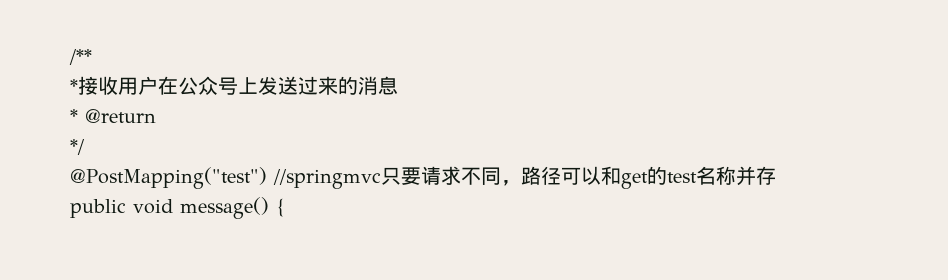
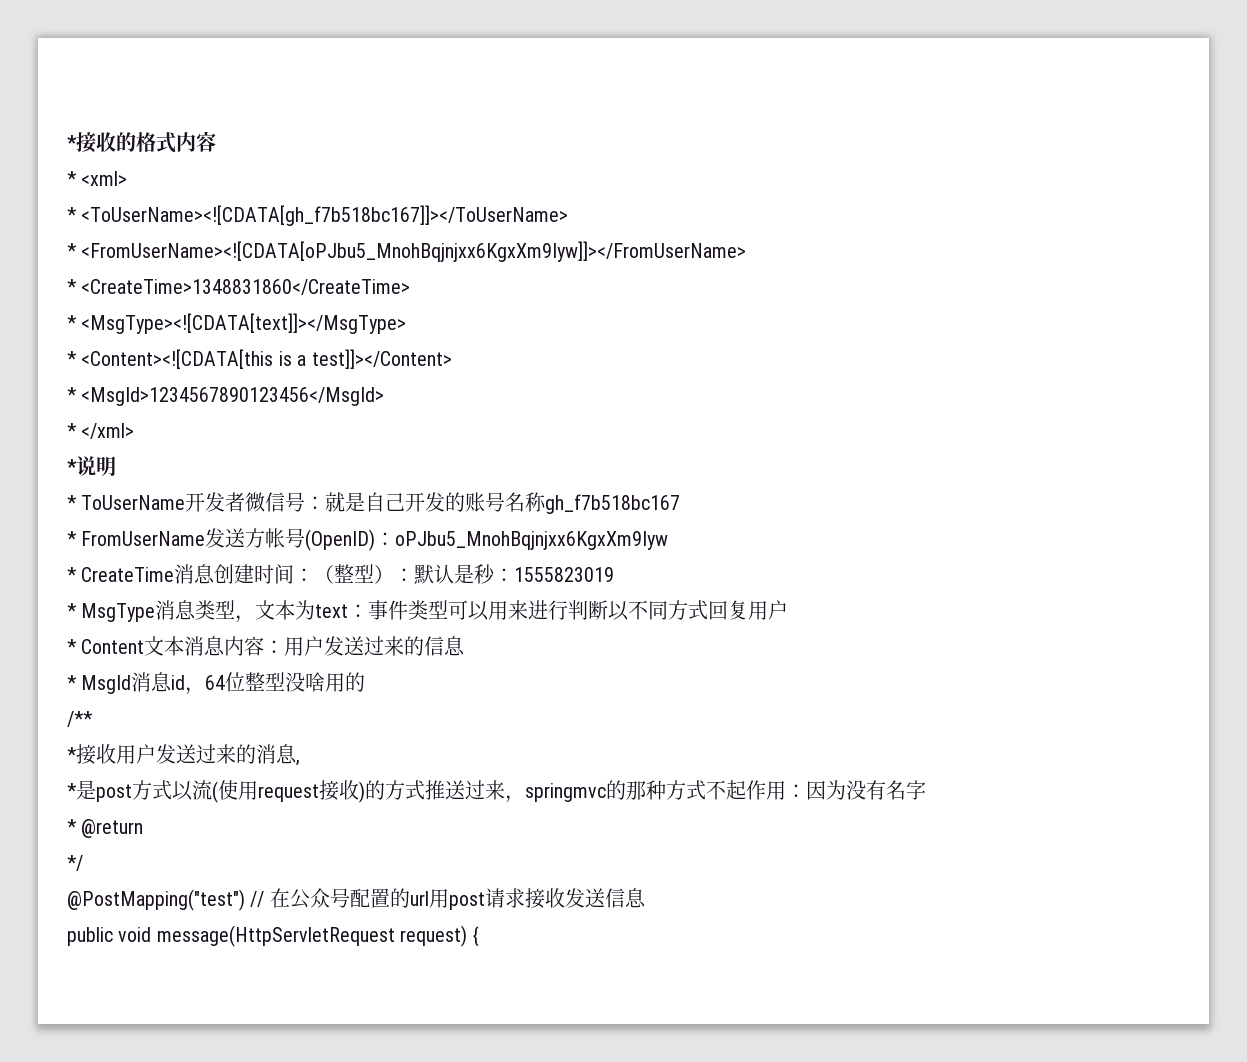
(69, 57) none -> [67,131,216,153] [67,171,128,186] [67,205,569,226] [67,241,747,262] [67,279,411,295] [67,313,407,334] [67,349,452,369] [67,387,385,406] [67,423,135,439] [67,456,116,476] [67,492,681,514] [67,528,669,551] [67,564,615,584] [67,600,789,623] [67,636,466,656] [67,672,366,695] *接收的格式内容 // * <xml> // * <ToUserName><![CDATA[gh_f7b518bc167]]></ToUserName> // * <FromUserName><![CDATA[oPJbu5_MnohBqjnjxx6KgxXm9Iyw]]></FromUserName> // * <CreateTime>1348831860</CreateTime> // * <MsgType><![CDATA[text]]></MsgType> // * <Content><![CDATA[this is a test]]></Content> // * <MsgId>1234567890123456</MsgId> // * </xml> // *说明 // * ToUserName开发者微信号：就是自己开发的账号名称gh_f7b518bc167 // * FromUserName发送方帐号(OpenID)：oPJbu5_MnohBqjnjxx6KgxXm9Iyw // * CreateTime消息创建时间：（整型）：默认是秒：1555823019 // * MsgType消息类型，文本为text：事件类型可以用来进行判断以不同方式回复用户 // * Content文本消息内容：用户发送过来的信息 // * MsgId消息id，64位整型没啥用的 //
[158,76,258,95] 在公众号上 -> (156, 754) none
[70,109,156,123] [70,139,85,155] [70,166,776,189] // * @return // */ // @PostMapping("test") //springmvc只要请求不同，路径可以和get的test名称并存 -> [296,760,300,766] [67,780,926,803] [67,819,144,838] [67,855,83,871] [67,888,646,911] , // *是post方式以流(使用request接收)的方式推送过来，springmvc的那种方式不起作用：因为没有名字 // * @return // */ // @PostMapping("test") // 在公众号配置的url用post请求接收发送信息
[180,197,269,219] message() -> [156,925,468,947] message(HttpServletRequest request)

